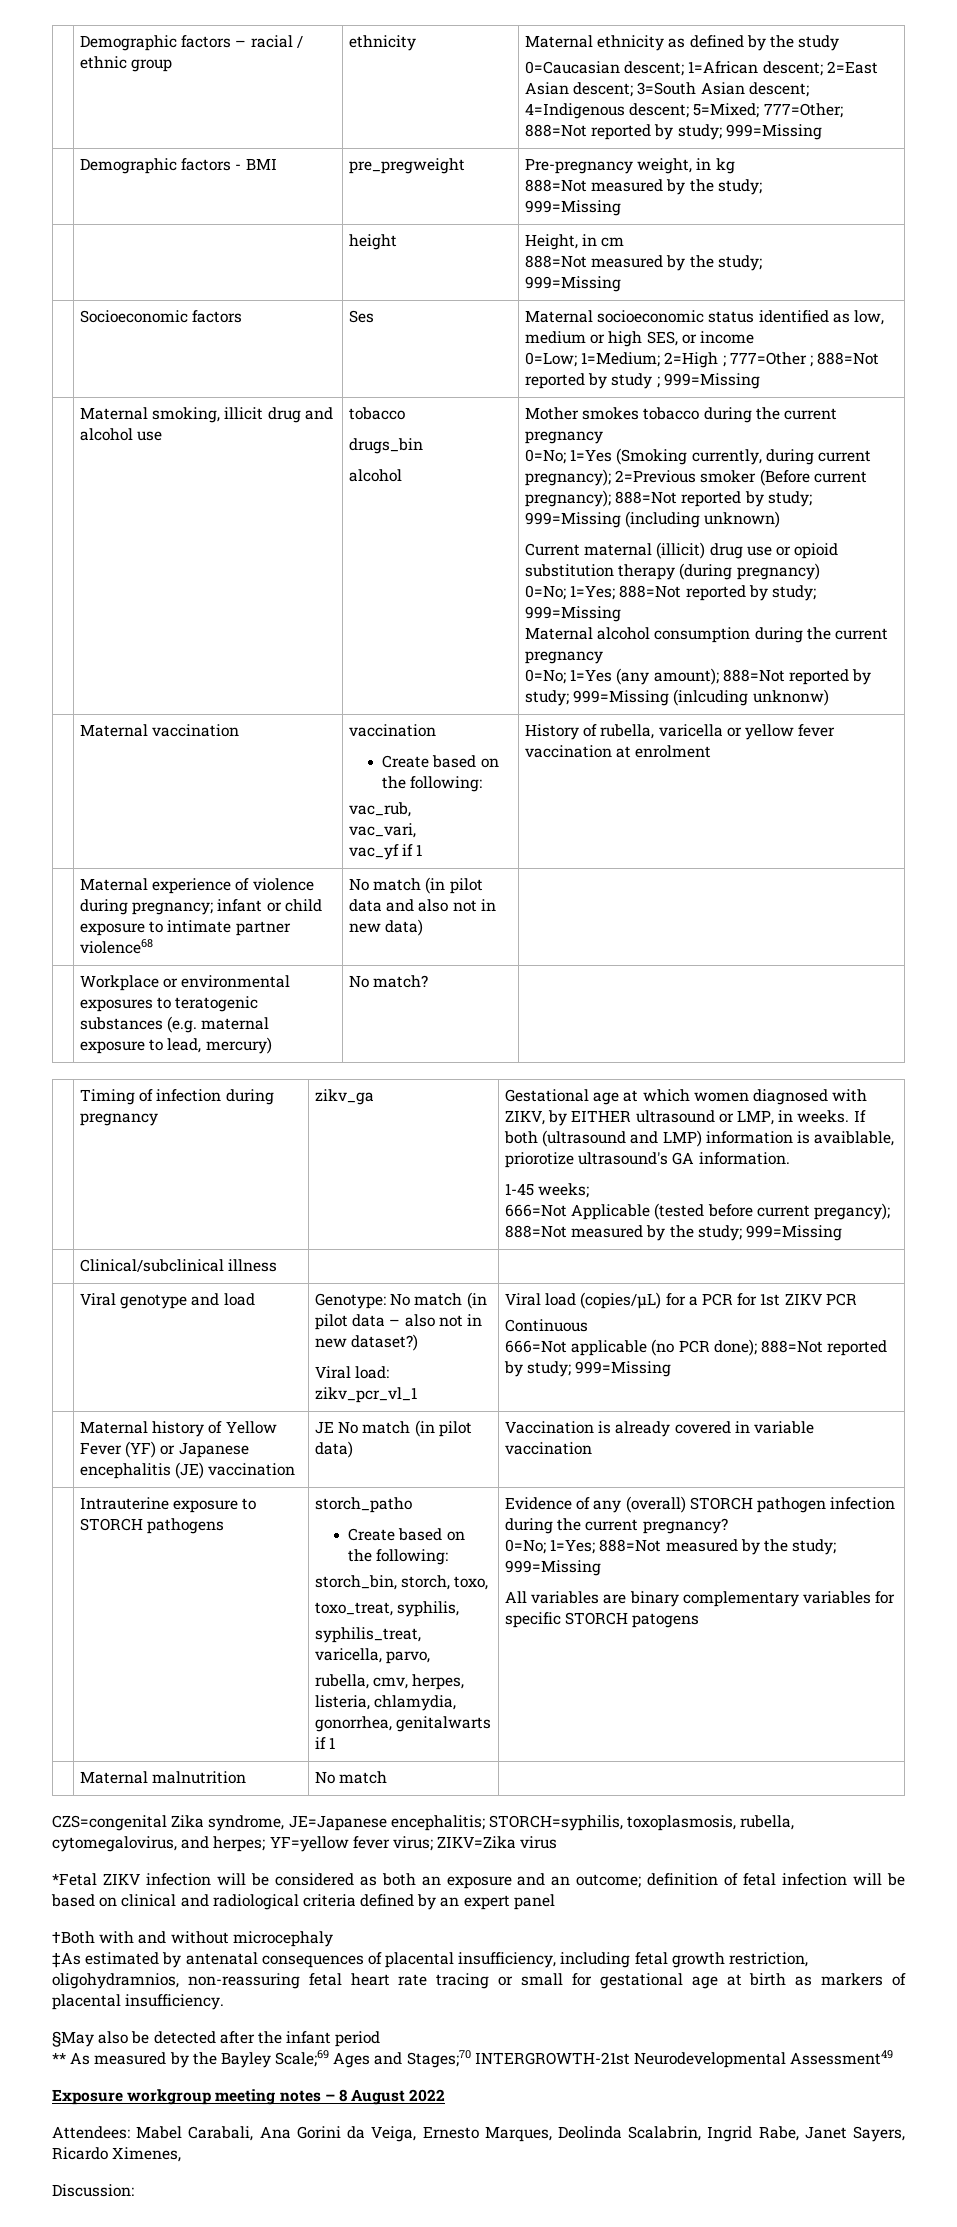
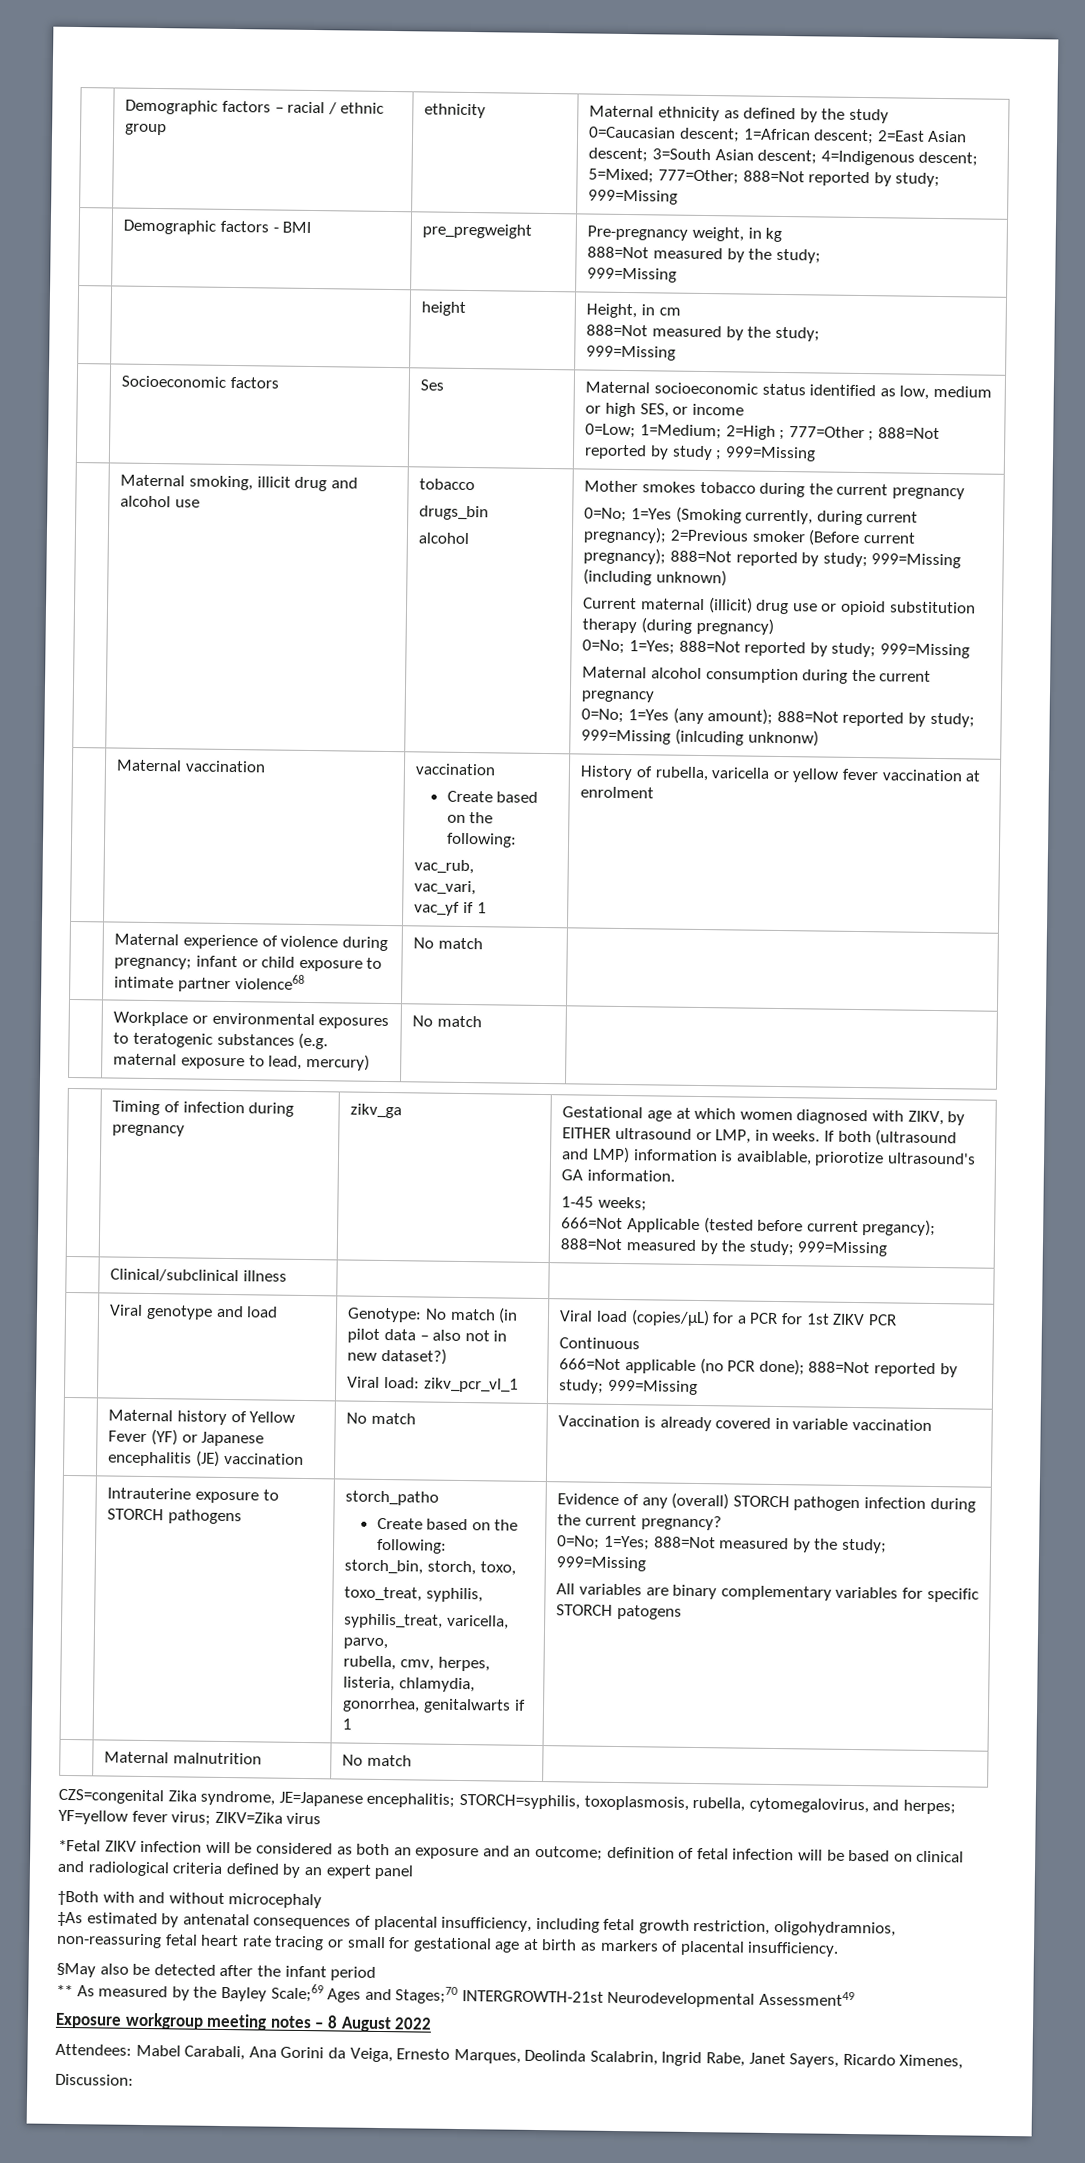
[425,877,483,894] [349,899,496,912] [349,919,424,936] (in pilot data and also not in new data) -> (484, 943) none
[373,975,429,988] match? -> [437,1015,483,1028] match
[315,1420,472,1437] [315,1441,354,1458] JE No match (in pilot data) -> [346,1412,417,1425] No match

